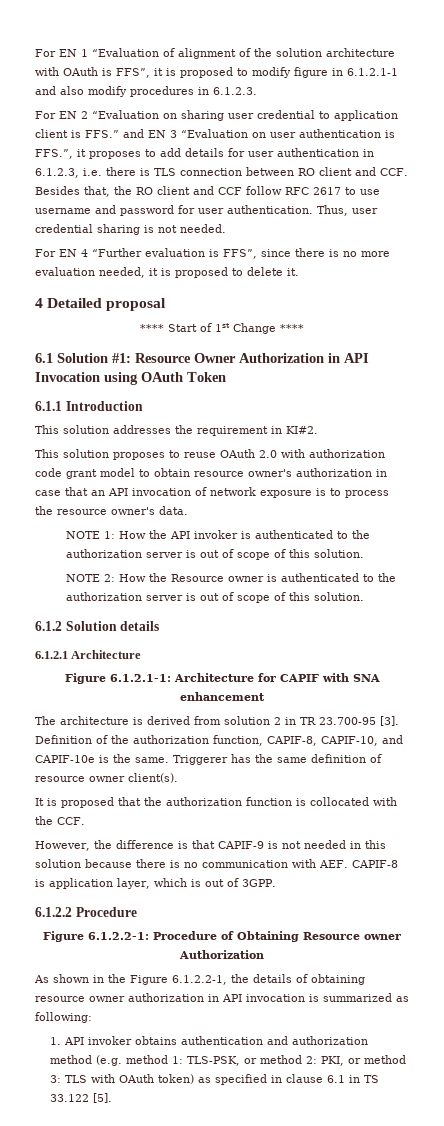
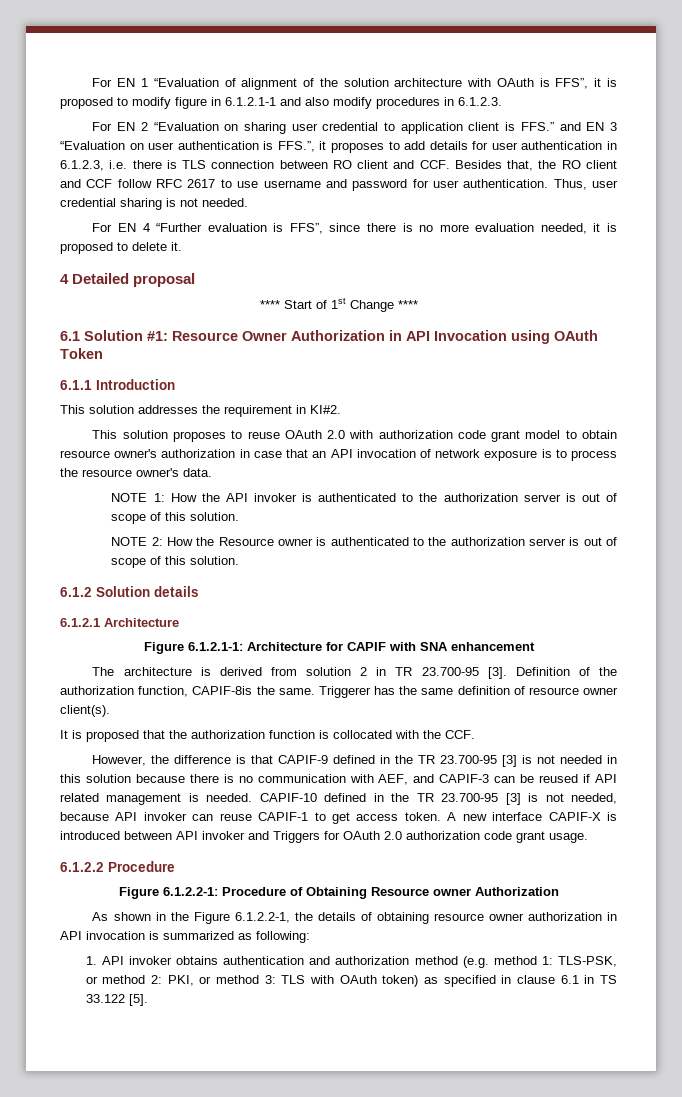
[267,735,403,746] [35,755,109,763] CAPIF-8, CAPIF-10, and CAPIF-10e is -> [192,686,253,695] CAPIF-8is
(264, 845) none -> [333,755,518,767] defined in the TR 23.700-95 [3]
[319,860,398,868] [35,878,276,889] AEF. CAPIF-8 is application layer, which is out of 3GPP. -> [378,774,617,785] [60,793,617,805] [60,812,618,824] [60,831,588,843] AEF, and CAPIF-3 can be reused if API related management is needed. CAPIF-10 defined in the TR 23.700-95 [3] is not needed, because API invoker can reuse CAPIF-1 to get access token. A new interface CAPIF-X is introduced between API invoker and Triggers for OAuth 2.0 authorization code grant usage.

